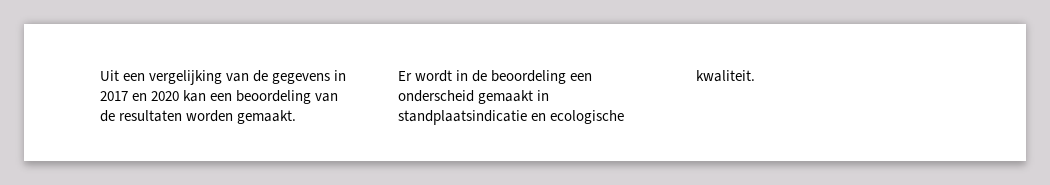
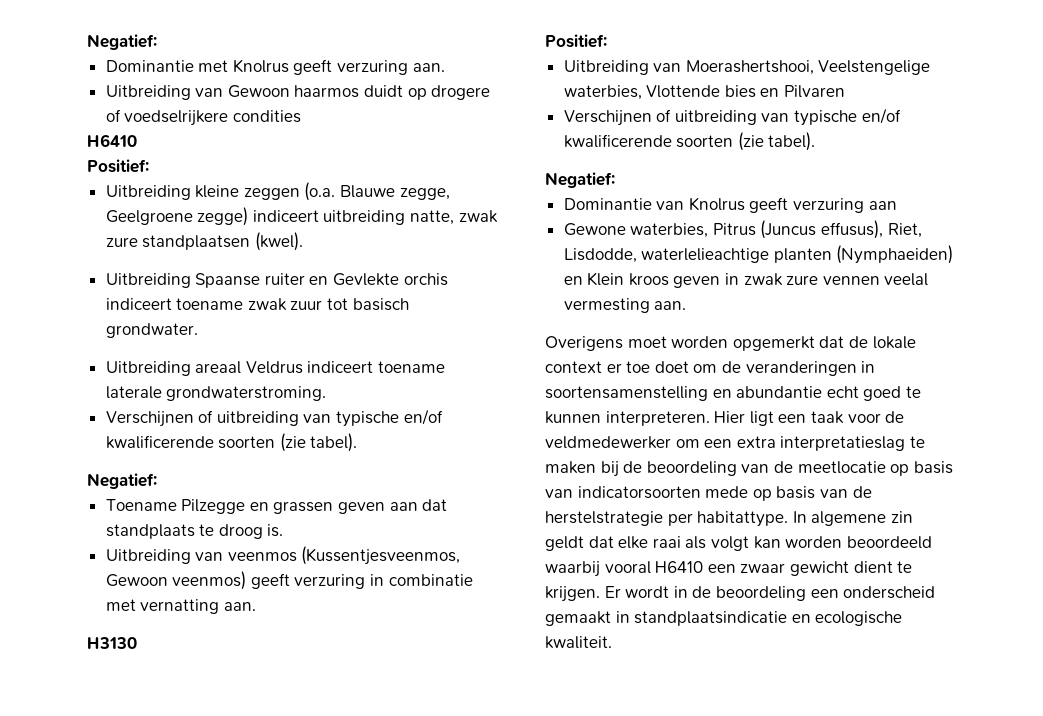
[100,70,347,85] [100,90,339,104] [100,110,297,124] Uit een vergelijking van de gegevens in 2017 en 2020 kan een beoordeling van de resultaten worden gemaakt. // -> [87,34,157,50] [105,59,445,75] [105,85,491,100] [105,109,301,126] [87,134,137,147] [87,159,149,173] [105,182,450,201] [105,207,498,226] [105,232,303,251] [105,273,448,288] [105,298,409,311] [105,323,198,338] [105,361,446,376] [105,386,327,401] [105,409,443,427] [105,433,358,452] [87,473,157,489] [105,499,448,514] [105,524,284,539] [105,546,461,565] [105,571,473,590] [105,599,256,614] [87,637,137,649] [545,34,607,48] [563,60,931,75] [563,85,846,100] [563,108,901,126] [563,132,816,151] [545,172,615,188] [563,197,897,213] [563,220,922,239] [563,245,954,264] [563,272,929,288] [563,298,687,313] [545,336,916,351] [545,361,876,376] [545,386,921,401] [545,411,905,426] [545,436,925,451] [545,461,953,477] [545,486,872,501] [545,511,913,527] [545,536,932,551] [545,561,913,577] [545,586,600,602] Negatief: // Dominantie met Knolrus geeft verzuring aan. // Uitbreiding van Gewoon haarmos duidt op drogere of voedselrijkere condities // H6410 // Positief: // Uitbreiding kleine zeggen (o.a. Blauwe zegge, Geelgroene zegge) indiceert uitbreiding natte, zwak zure standplaatsen (kwel). // Uitbreiding Spaanse ruiter en Gevlekte orchis indiceert toename zwak zuur tot basisch grondwater. // Uitbreiding areaal Veldrus indiceert toename laterale grondwaterstroming. // Verschijnen of uitbreiding van typische en/of kwalificerende soorten (zie tabel). // Negatief: // Toename Pilzegge en grassen geven aan dat standplaats te droog is. // Uitbreiding van veenmos (Kussentjesveenmos, Gewoon veenmos) geeft verzuring in combinatie met vernatting aan. // H3130 // Positief: // Uitbreiding van Moerashertshooi, Veelstengelige waterbies, Vlottende bies en Pilvaren // Verschijnen of uitbreiding van typische en/of kwalificerende soorten (zie tabel). // Negatief: // Dominantie van Knolrus geeft verzuring aan // Gewone waterbies, Pitrus (Juncus effusus), Riet, Lisdodde, waterlelieachtige planten (Nymphaeiden) en Klein kroos geven in zwak zure vennen veelal vermesting aan. // Overigens moet worden opgemerkt dat de lokale context er toe doet om de veranderingen in soortensamenstelling en abundantie echt goed te kunnen interpreteren. Hier ligt een taak voor de veldmedewerker om een extra interpretatieslag te maken bij de beoordeling van de meetlocatie op basis van indicatorsoorten mede op basis van de herstelstrategie per habitattype. In algemene zin geldt dat elke raai als volgt kan worden beoordeeld waarbij vooral H6410 een zwaar gewicht dient te krijgen.

